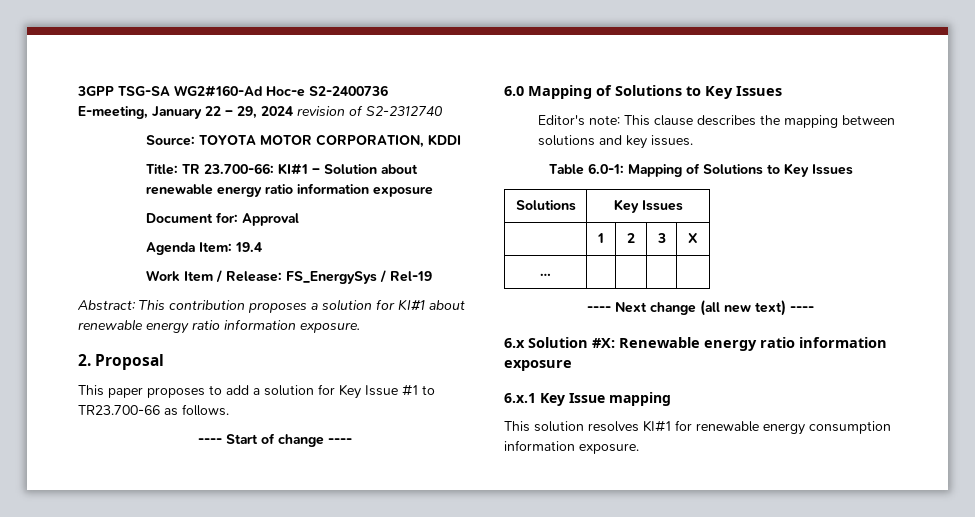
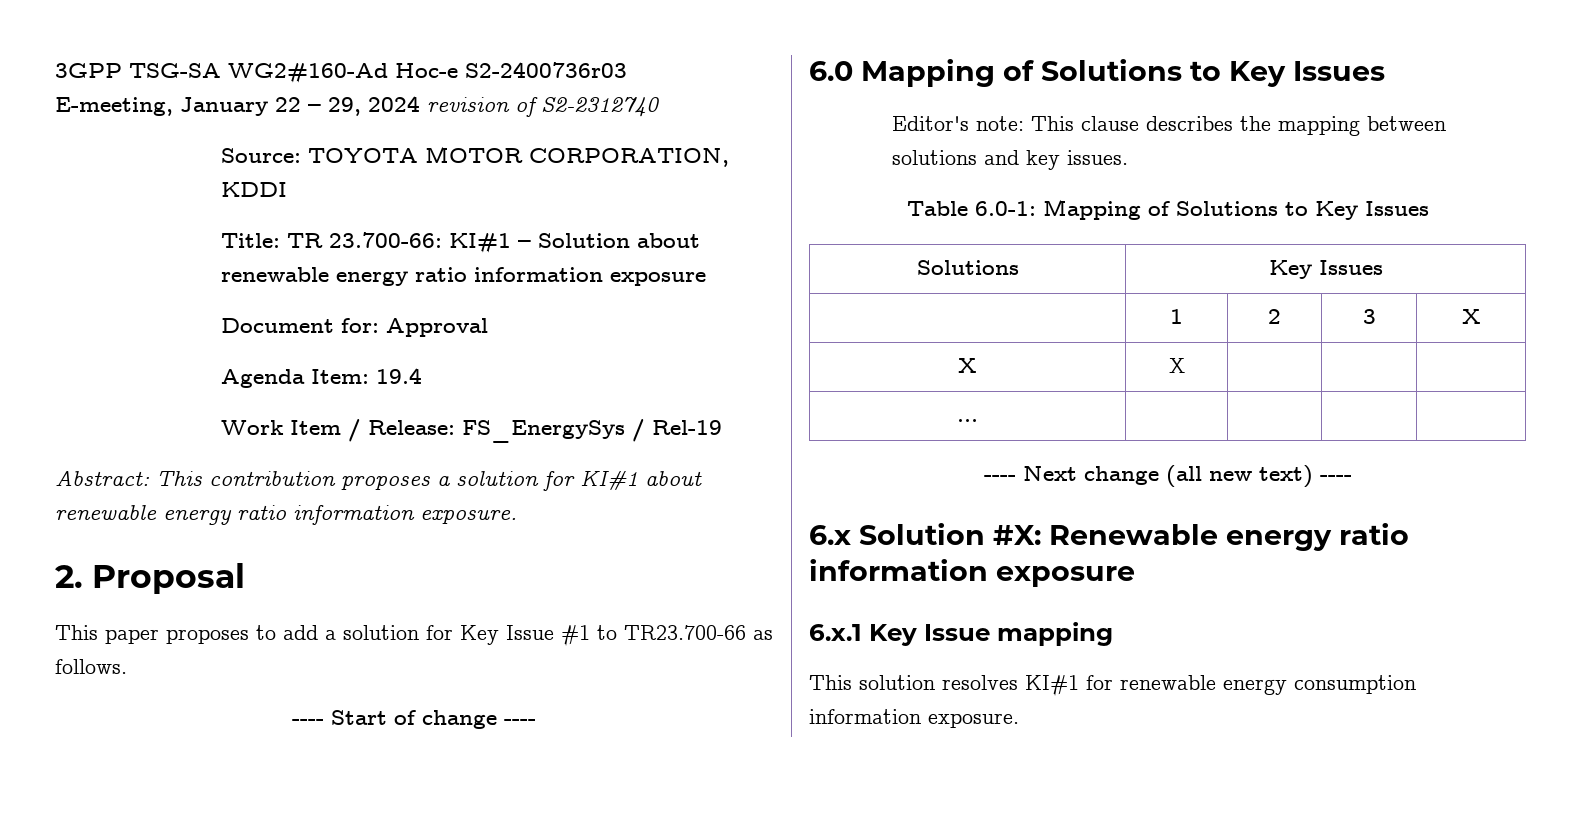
[309,85,388,96] S2-2400736 -> [465,62,627,78] S2-2400736r03
(698, 238) none -> [958,358,977,373] [1168,358,1185,373] // X | X | | |

